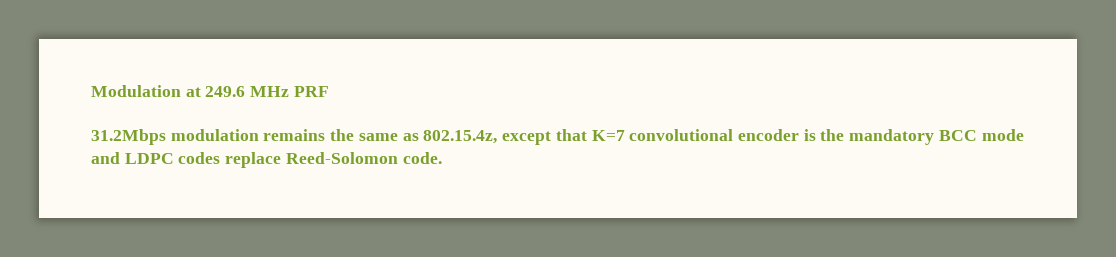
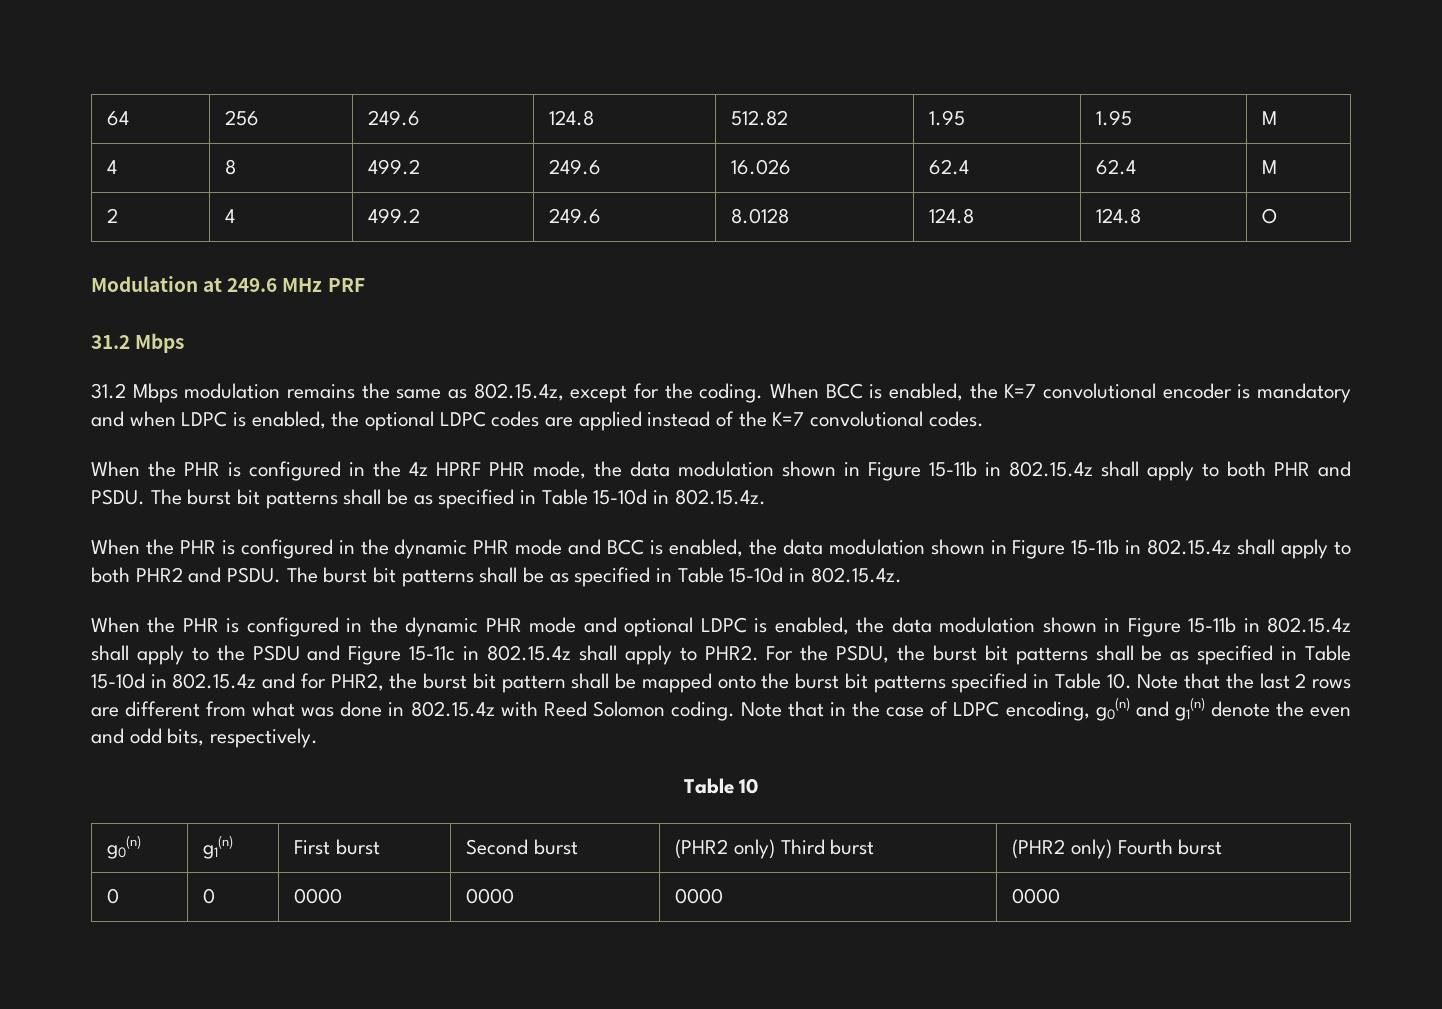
(91, 91) none -> [107,111,130,126] [225,110,260,126] [368,110,421,126] [549,110,595,126] [731,110,789,126] [929,110,966,126] [1096,110,1133,126] [1262,111,1278,125] [107,160,118,174] [225,159,237,175] [368,159,421,175] [549,159,602,175] [731,159,792,175] [929,159,970,175] [1096,159,1137,175] [1262,160,1278,174] [107,208,119,223] [225,209,236,223] [368,208,421,224] [549,208,602,224] [731,208,790,224] [929,208,975,224] [1096,208,1142,224] [1262,208,1278,224] 64 | 256 | 249.6 | 124.8 | 512.82 | 1.95 | 1.95 | M // 4 | 8 | 499.2 | 249.6 | 16.026 | 62.4 | 62.4 | M // 2 | 4 | 499.2 | 249.6 | 8.0128 | 124.8 | 124.8 | O //
[91,129,166,145] 31.2Mbps -> [91,333,185,353] [91,383,178,403] 31.2 Mbps // 31.2 Mbps
[555,129,1024,145] [91,152,442,168] that K=7 convolutional encoder is the mandatory BCC mode and LDPC codes replace Reed-Solomon code. -> [634,383,1351,403] [91,411,984,431] [91,461,1351,481] [91,489,766,509] [91,539,1351,559] [91,567,902,587] [91,617,1352,637] [91,645,1352,665] [91,673,1351,693] [91,697,1351,721] [91,728,319,748] [683,778,759,794] [107,835,142,859] [203,835,234,859] [294,839,381,855] [466,839,579,855] [675,839,875,859] [1012,839,1223,859] [107,888,120,904] [203,888,216,904] [294,888,343,904] [466,888,515,904] [675,888,724,904] [1012,888,1061,904] for the coding. When BCC is enabled, the K=7 convolutional encoder is mandatory and when LDPC is enabled, the optional LDPC codes are applied instead of the K=7 convolutional codes. // When the PHR is configured in the 4z HPRF PHR mode, the data modulation shown in Figure 15-11b in 802.15.4z shall apply to both PHR and PSDU. The burst bit patterns shall be as specified in Table 15-10d in 802.15.4z. // When the PHR is configured in the dynamic PHR mode and BCC is enabled, the data modulation shown in Figure 15-11b in 802.15.4z shall apply to both PHR2 and PSDU. The burst bit patterns shall be as specified in Table 15-10d in 802.15.4z. // When the PHR is configured in the dynamic PHR mode and optional LDPC is enabled, the data modulation shown in Figure 15-11b in 802.15.4z shall apply to the PSDU and Figure 15-11c in 802.15.4z shall apply to PHR2. For the PSDU, the burst bit patterns shall be as specified in Table 15-10d in 802.15.4z and for PHR2, the burst bit pattern shall be mapped onto the burst bit patterns specified in Table 10. Note that the last 2 rows are different from what was done in 802.15.4z with Reed Solomon coding. Note that in the case of LDPC encoding, g0(n) and g1(n) denote the even and odd bits, respectively. // Table 10 // g0(n) | g1(n) | First burst | Second burst | (PHR2 only) Third burst | (PHR2 only) Fourth burst // 0 | 0 | 0000 | 0000 | 0000 | 0000

